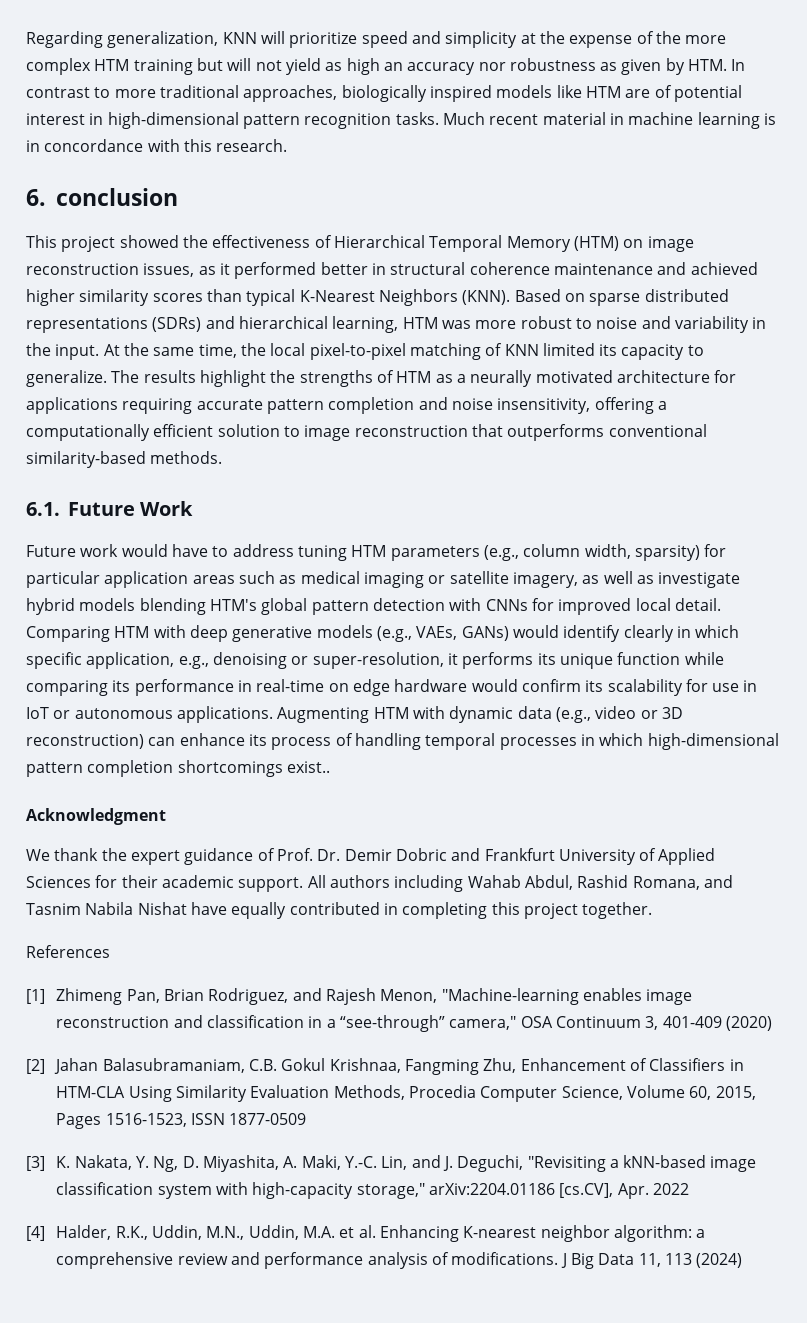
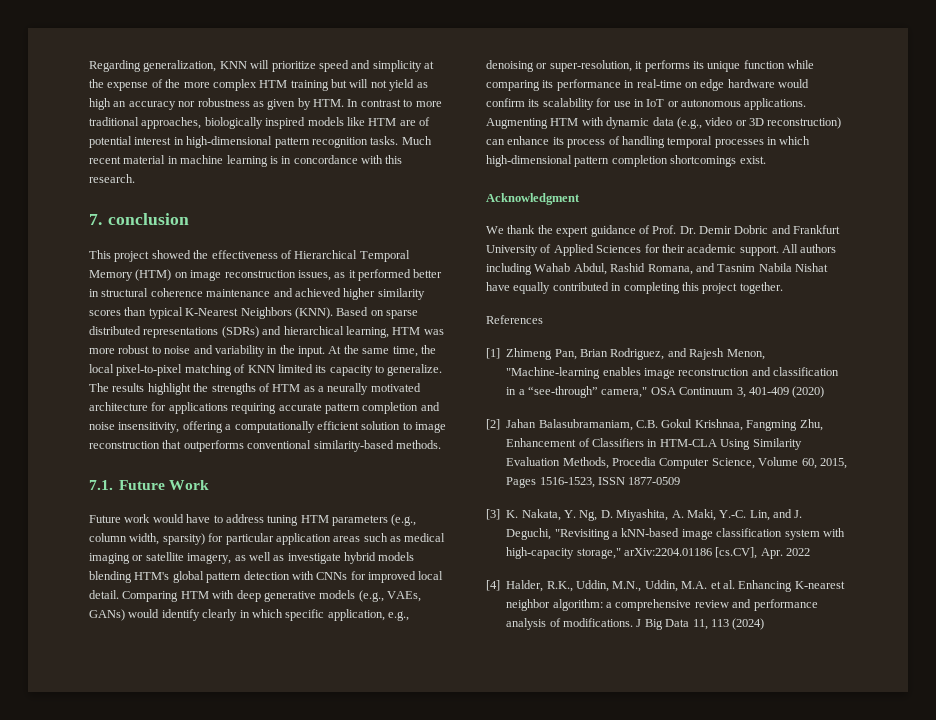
[26,189,46,206] 6. -> [89,214,102,225] 7.
[26,502,60,516] 6.1. -> [89,480,113,490] 7.1.
[286,761,330,773] exist.. -> [739,156,766,164] exist.

